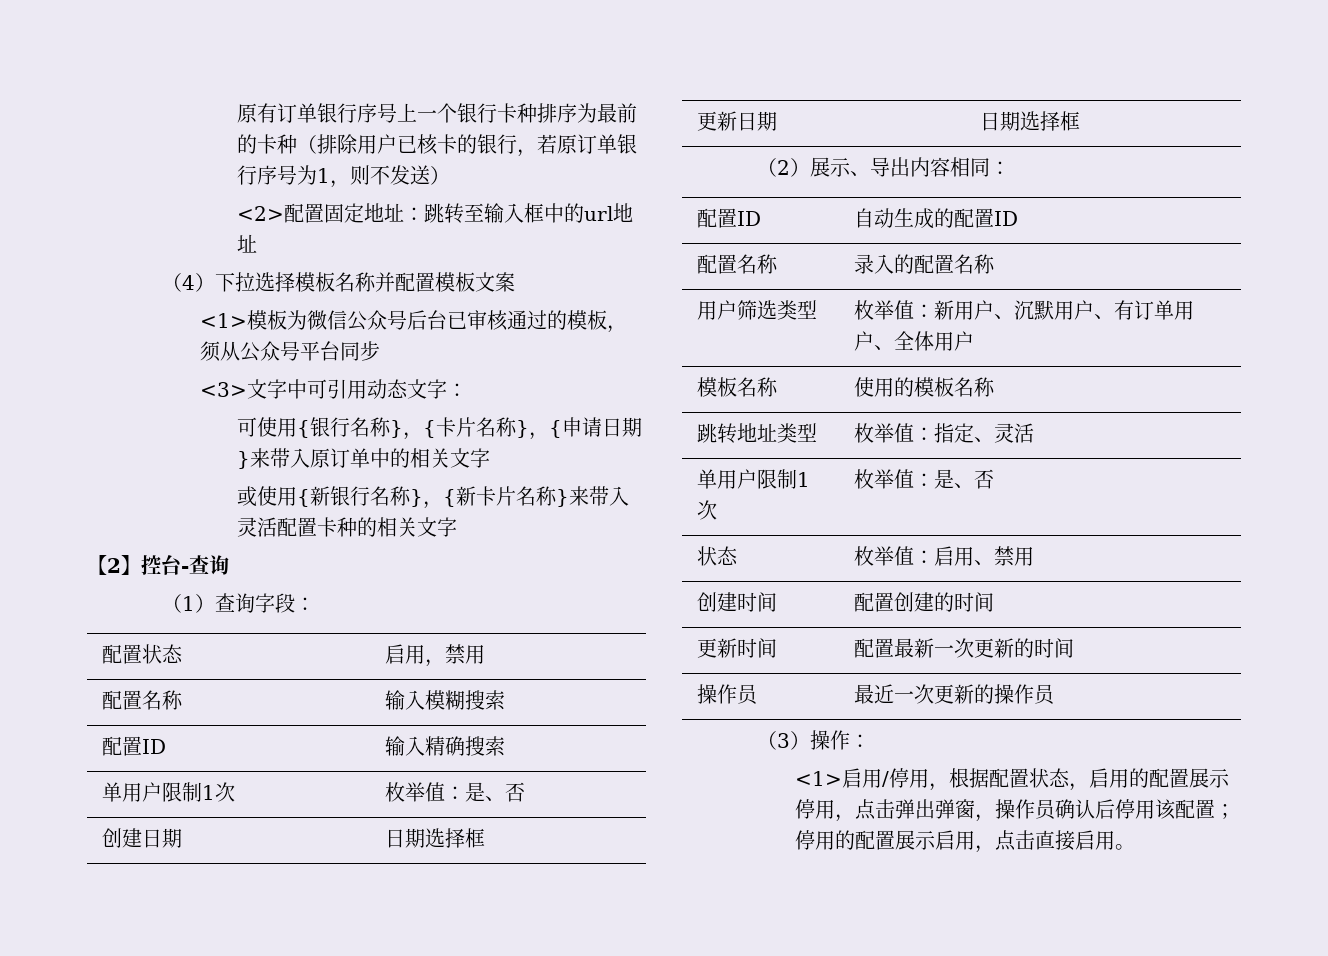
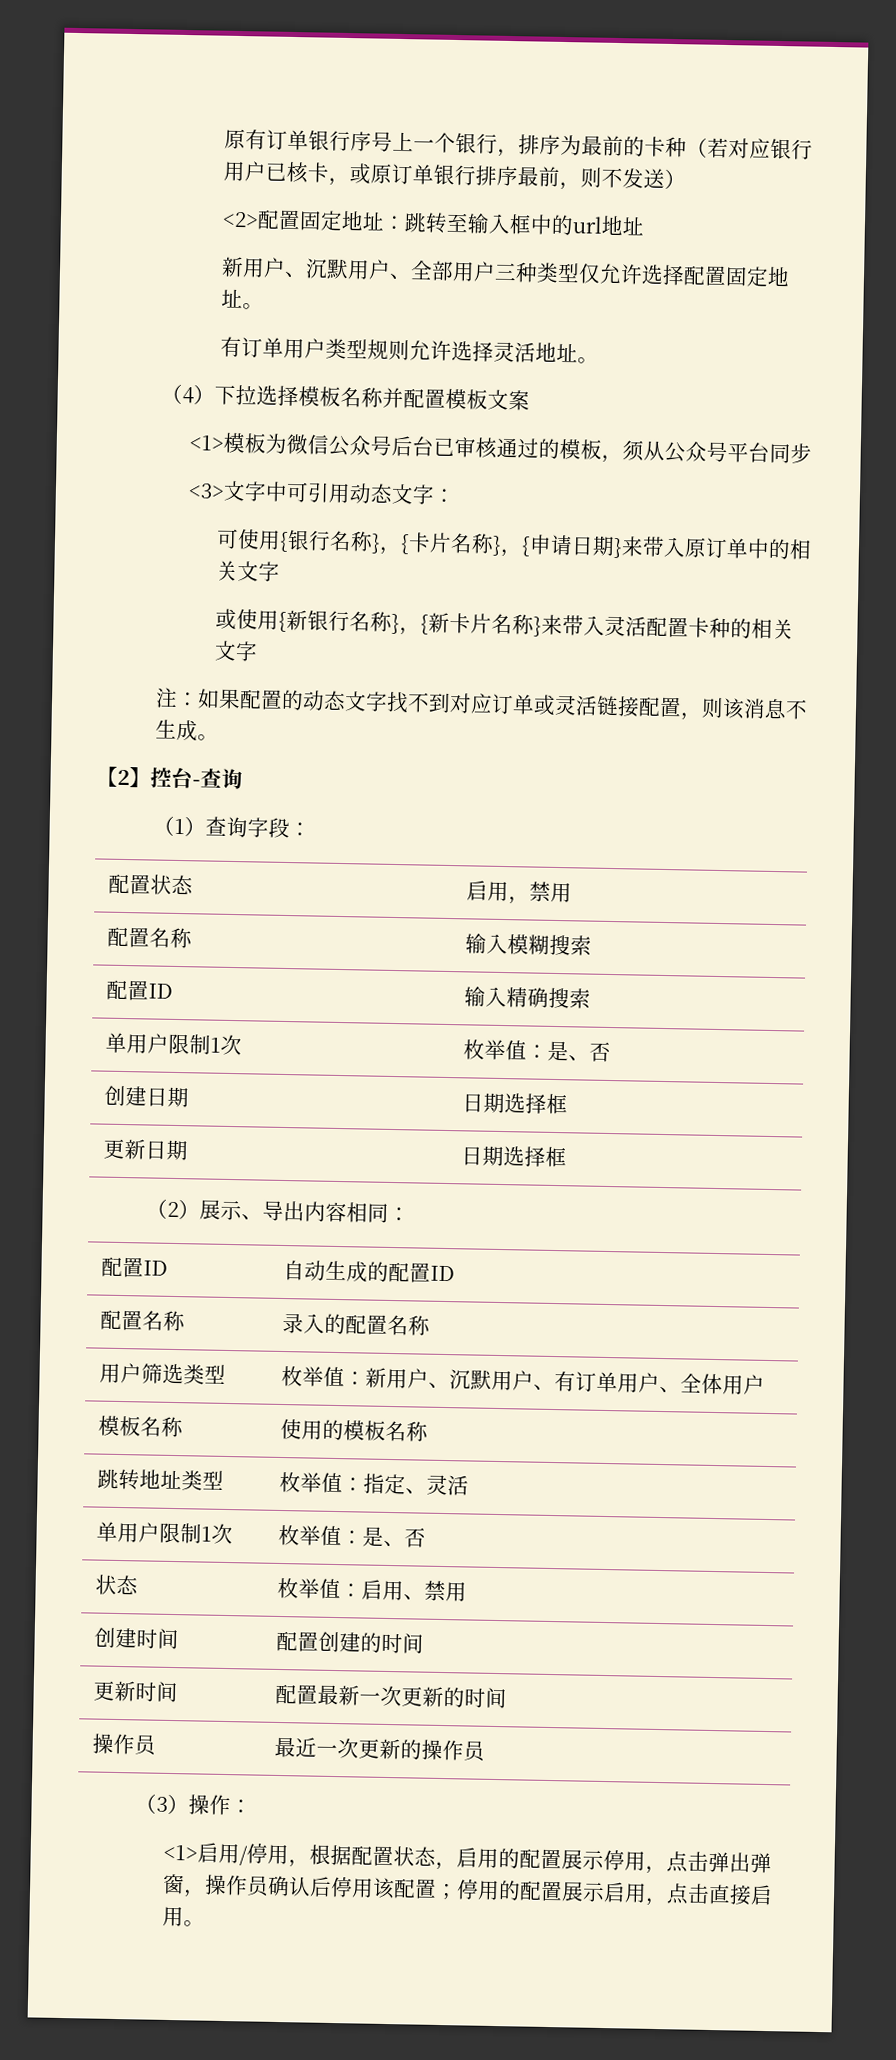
[497,103,538,123] 卡种 -> [496,148,519,158] ，
[317,134,638,157] [237,165,331,185] 排除用户已核卡的银行，若原订单银行序号为1 -> [706,137,813,160] [222,161,560,187] 若对应银行用户已核卡，或原订单银行排序最前
(258, 243) none -> [220,256,790,287] [220,288,264,310] [219,336,599,364] // 新用户、沉默用户、全部用户三种类型仅允许选择配置固定地址。 // 有订单用户类型规则允许选择灵活地址。
(458, 527) none -> [154,687,808,721] [154,719,219,742] // 注：如果配置的动态文字找不到对应订单或灵活链接配置，则该消息不生成。

